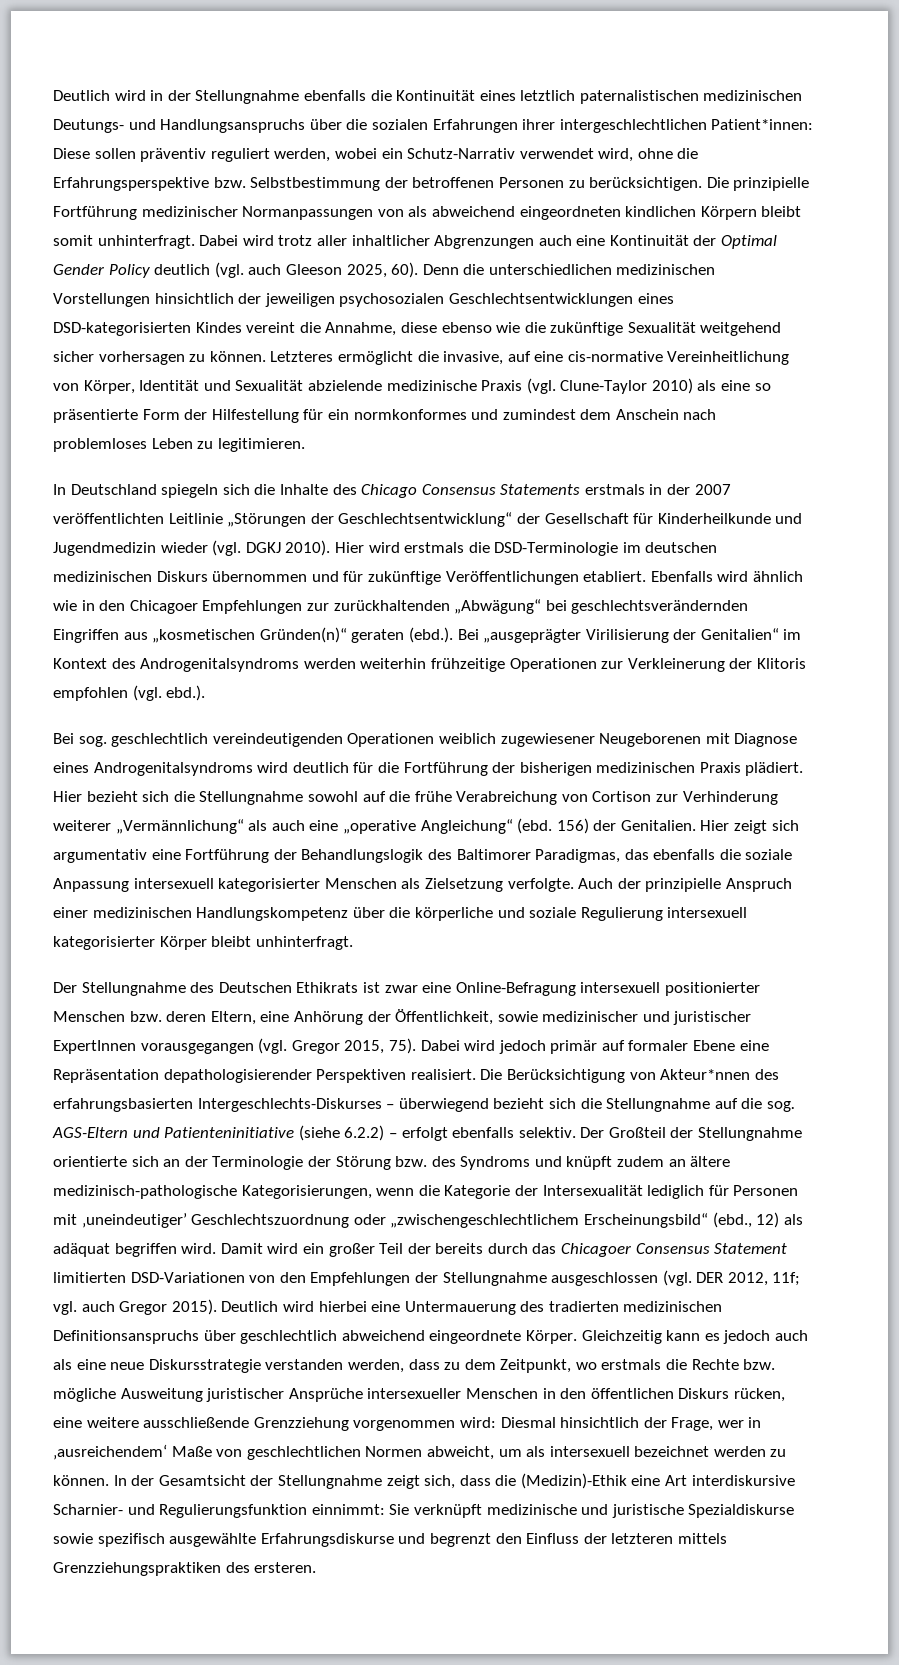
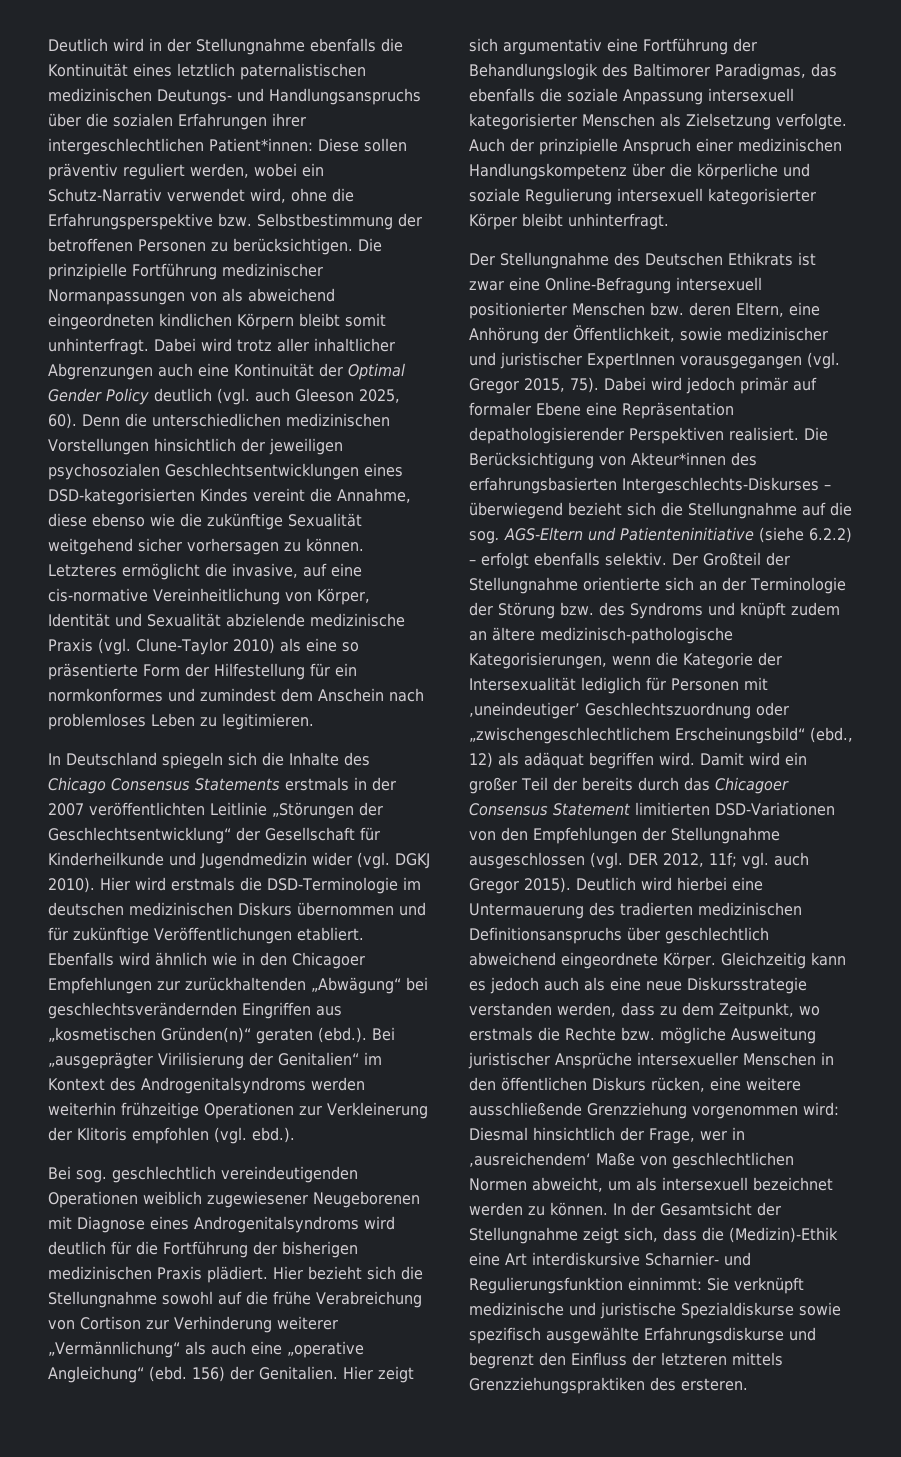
[160,542,208,553] wieder -> [312,852,352,866] wider
[660,1069,751,1080] Akteur*nnen -> [631,452,726,466] Akteur*innen

